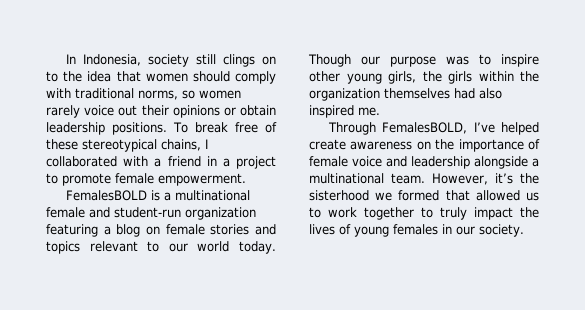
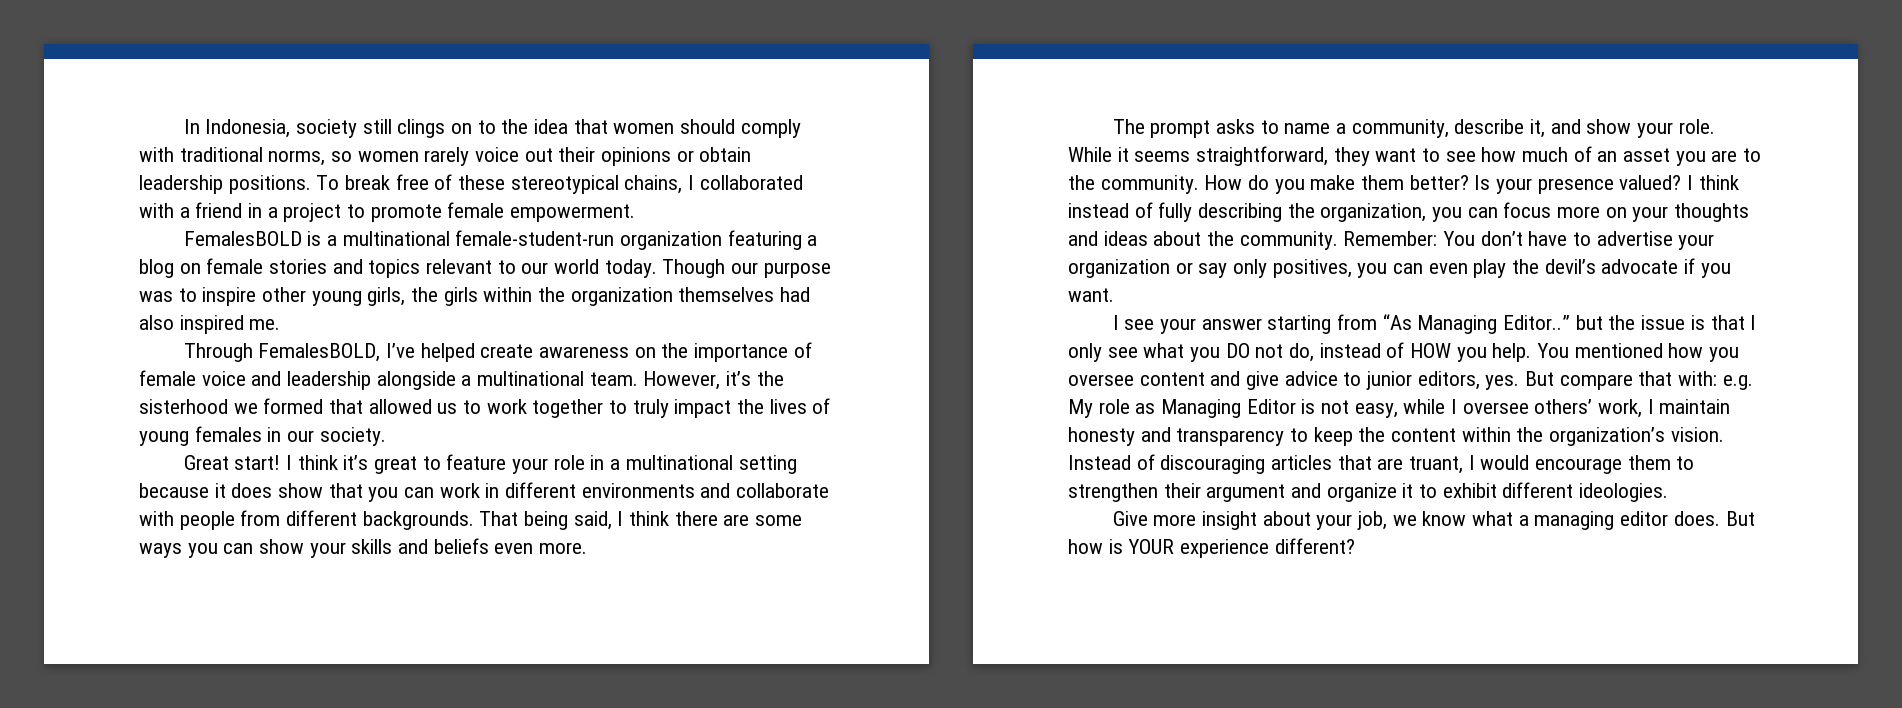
[46,207,181,218] female and student-run -> [455,230,615,246] female-student-run
(524, 230) none -> [183,454,797,474] [139,482,830,502] [139,510,803,530] [139,538,588,558] [1112,119,1715,138] [1068,146,1762,166] [1068,175,1739,194] [1068,202,1750,222] [1068,231,1715,250] [1068,258,1731,278] [1068,288,1114,302] [1112,314,1757,334] [1068,342,1740,362] [1068,371,1753,390] [1068,399,1731,418] [1068,427,1724,446] [1068,454,1695,474] [1068,482,1669,502] [1112,511,1755,530] [1068,538,1355,558] // Great start! I think it’s great to feature your role in a multinational setting because it does show that you can work in different environments and collaborate with people from different backgrounds. That being said, I think there are some ways you can show your skills and beliefs even more. // The prompt asks to name a community, describe it, and show your role. While it seems straightforward, they want to see how much of an asset you are to the community. How do you make them better? Is your presence valued? I think instead of fully describing the organization, you can focus more on your thoughts and ideas about the community. Remember: You don’t have to advertise your organization or say only positives, you can even play the devil’s advocate if you want. // I see your answer starting from “As Managing Editor..” but the issue is that I only see what you DO not do, instead of HOW you help. You mentioned how you oversee content and give advice to junior editors, yes. But compare that with: e.g. My role as Managing Editor is not easy, while I oversee others’ work, I maintain honesty and transparency to keep the content within the organization’s vision. Instead of discouraging articles that are truant, I would encourage them to strengthen their argument and organize it to exhibit different ideologies. // Give more insight about your job, we know what a managing editor does. But how is YOUR experience different?

